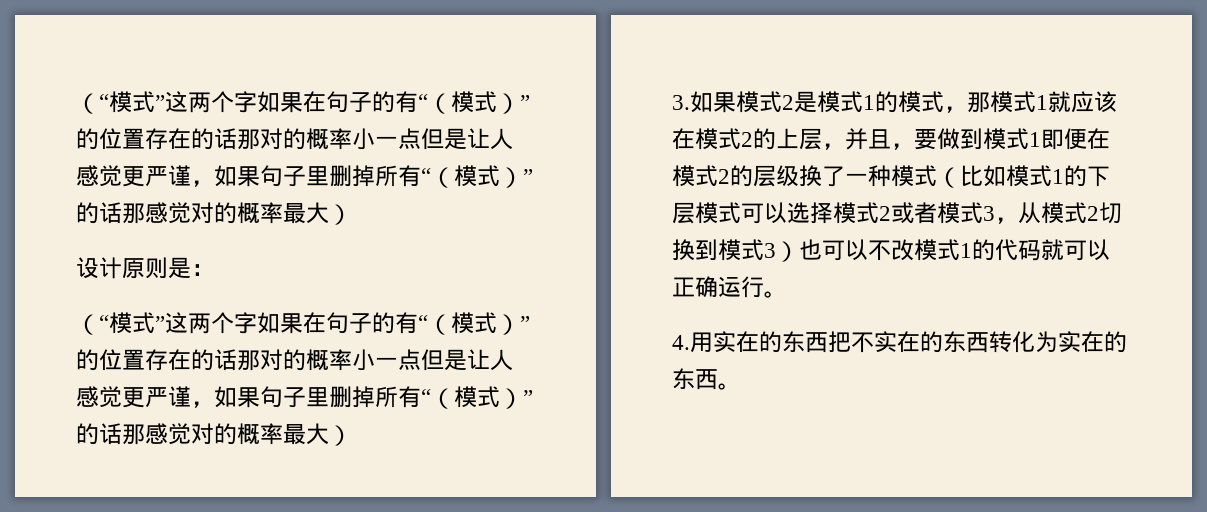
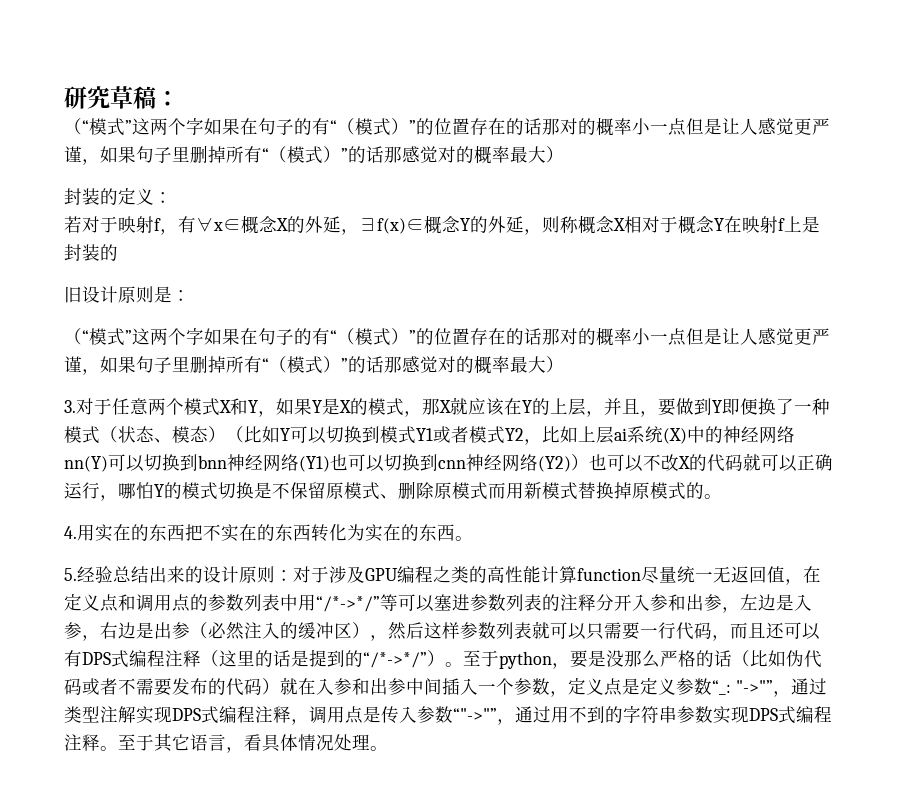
(76, 103) none -> [64,86,179,109] 研究草稿： //
(352, 214) none -> [64,187,172,205] [64,215,820,235] [64,244,118,261] [64,286,82,303] 封装的定义： // 若对于映射f，有∀x∈概念X的外延，∃f(x)∈概念Y的外延，则称概念X相对于概念Y在映射f上是封装的 // 旧
[690,91,1117,113] [672,128,753,150] 如果模式2是模式1的模式，那模式1就应该在模式2 -> [76,397,532,417] 对于任意两个模式X和Y，如果Y是X的模式，那X就应该在Y
[983,128,1110,150] [672,165,1110,188] [672,202,1122,224] [672,239,776,261] 模式1即便在模式2的层级换了一种模式（比如模式1的下层模式可以选择模式2或者模式3，从模式2切换到模式3 -> [712,398,830,415] [64,426,795,445] [64,454,571,472] Y即便换了一种模式（状态、模态）（比如Y可以切换到模式Y1或者模式Y2，比如上层ai系统(X)中的神经网络nn(Y)可以切换到bnn神经网络(Y1)也可以切换到cnn神经网络(Y2)
[914,239,972,261] 模式1 -> [678,456,690,469] X
(764, 287) none -> [100,481,704,501] ，哪怕Y的模式切换是不保留原模式、删除原模式而用新模式替换掉原模式的
(741, 386) none -> [64,566,821,585] [64,593,812,613] [64,621,820,641] [64,649,822,669] [64,677,827,697] [64,705,832,725] [64,733,388,753] // 5.经验总结出来的设计原则：对于涉及GPU编程之类的高性能计算function尽量统一无返回值，在定义点和调用点的参数列表中用“/*->*/”等可以塞进参数列表的注释分开入参和出参，左边是入参，右边是出参（必然注入的缓冲区），然后这样参数列表就可以只需要一行代码，而且还可以有DPS式编程注释（这里的话是提到的“/*->*/”）。至于python，要是没那么严格的话（比如伪代码或者不需要发布的代码）就在入参和出参中间插入一个参数，定义点是定义参数“_: "->"”，通过类型注解实现DPS式编程注释，调用点是传入参数“"->"”，通过用不到的字符串参数实现DPS式编程注释。至于其它语言，看具体情况处理。

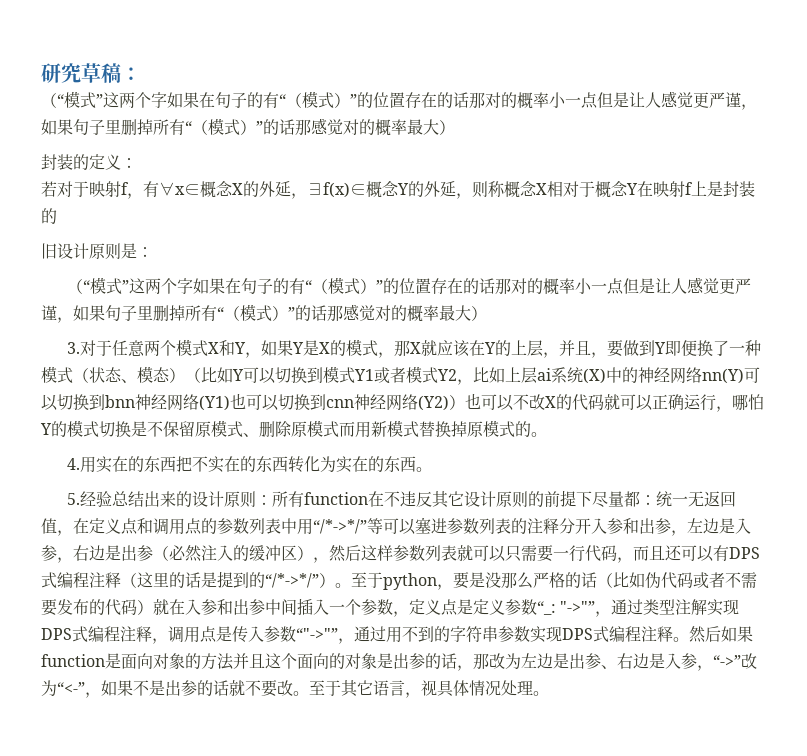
[293,566,677,584] 对于涉及GPU编程之类的高性能计算function尽量 -> [272,490,657,508] 所有function在不违反其它设计原则的前提下尽量都：
(118, 748) none -> [689,626,753,643] [41,653,757,671] [41,680,309,698] 然后如果function是面向对象的方法并且这个面向的对象是出参的话，那改为左边是出参、右边是入参，“->”改为“<-”，如果不是出参的话就不要改。
[244,734,262,751] 看 -> [421,680,437,696] 视

